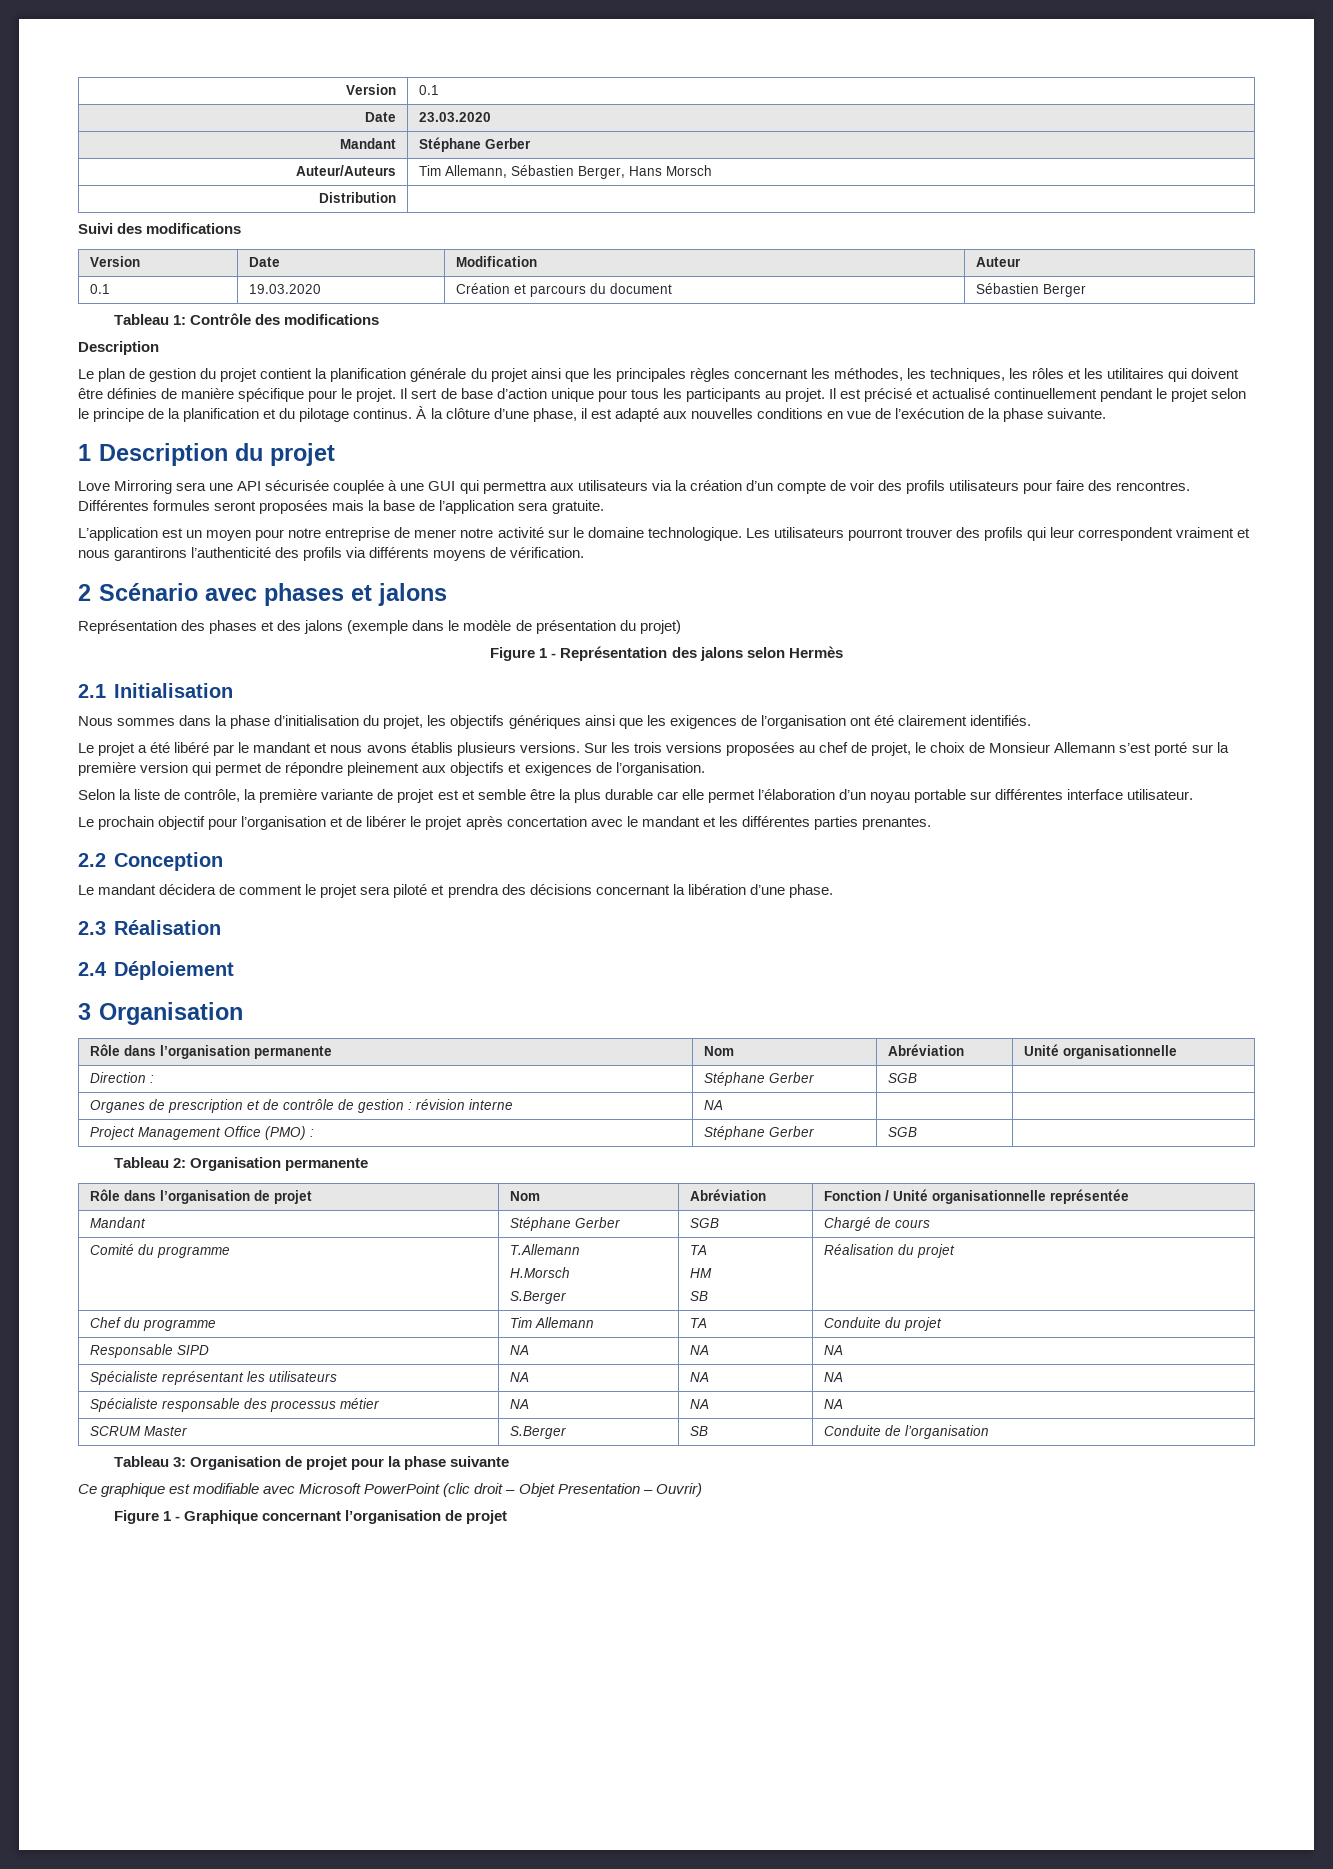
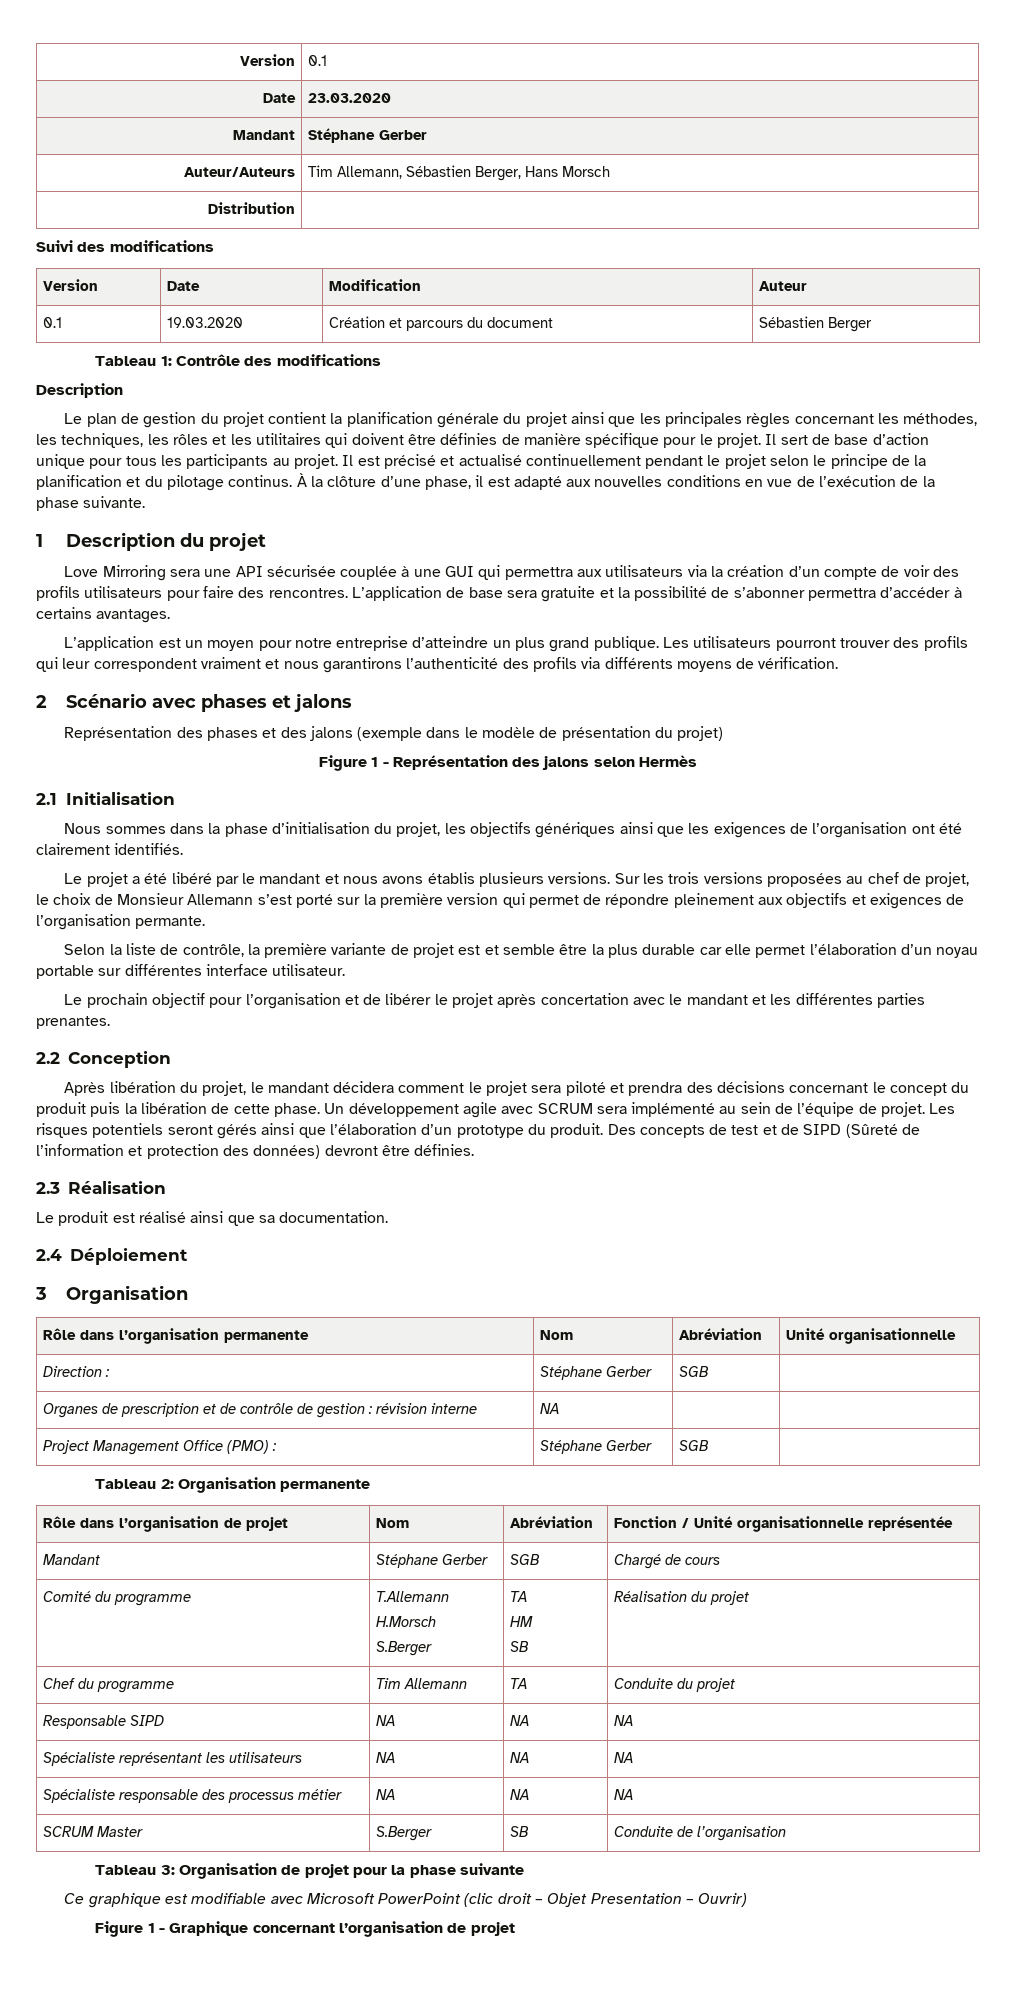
[78,500,604,514] Différentes formules seront proposées mais la base de l’application sera gratuite. -> [351,586,962,602] [36,607,171,623] L’application de base sera gratuite et la possibilité de s’abonner permettra d’accéder à certains avantages.
[394,527,742,541] de mener notre activité sur le domaine technologique. -> [412,636,659,652] d’atteindre un plus grand publique.
[615,762,705,776] l’organisation. -> [36,914,206,930] l’organisation permante.
[78,885,94,895] Le -> [64,1081,264,1096] Après libération du projet, le
[219,884,236,895] de -> (395, 1087) none
[672,884,833,898] [78,920,221,935] la libération d’une phase. // 2.3 Réalisation -> [872,1082,970,1096] [36,1102,956,1118] [36,1123,921,1139] [36,1144,475,1159] [36,1181,166,1194] [36,1211,389,1226] le concept du produit puis la libération de cette phase. Un développement agile avec SCRUM sera implémenté au sein de l’équipe de projet. Les risques potentiels seront gérés ainsi que l’élaboration d’un prototype du produit. Des concepts de test et de SIPD (Sûreté de l’information et protection des données) devront être définies. // 2.3 Réalisation // Le produit est réalisé ainsi que sa documentation.

